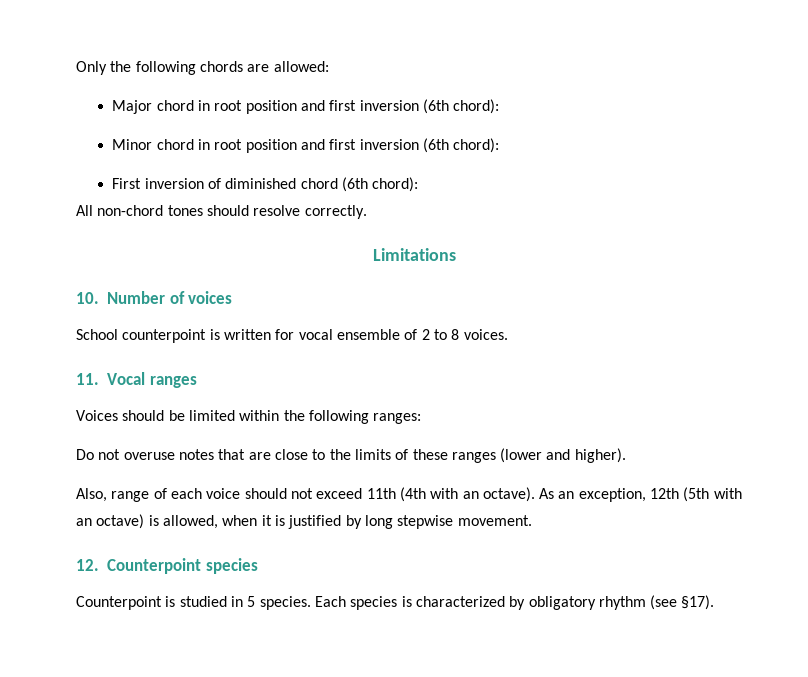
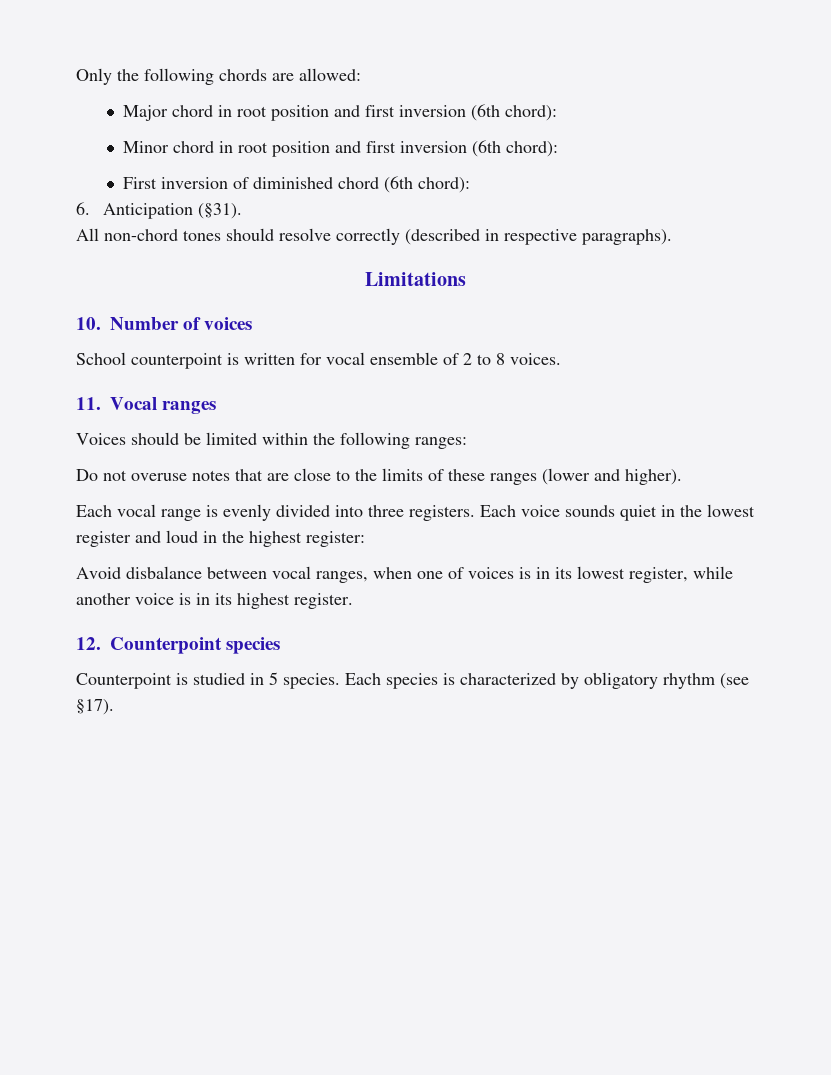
(419, 184) none -> [76,202,243,219] // 6. Anticipation (§31).
[304,205,367,219] correctly. -> [336,228,672,245] correctly (described in respective paragraphs).
[76,487,742,502] [76,514,532,529] Also, range of each voice should not exceed 11th (4th with an octave). As an exception, 12th (5th with an octave) is allowed, when it is justified by long stepwise movement. -> [76,504,755,521] [76,530,365,547] [76,566,733,583] [76,593,353,609] Each vocal range is evenly divided into three registers. Each voice sounds quiet in the lowest register and loud in the highest register: // Avoid disbalance between vocal ranges, when one of voices is in its lowest register, while another voice is in its highest register.

